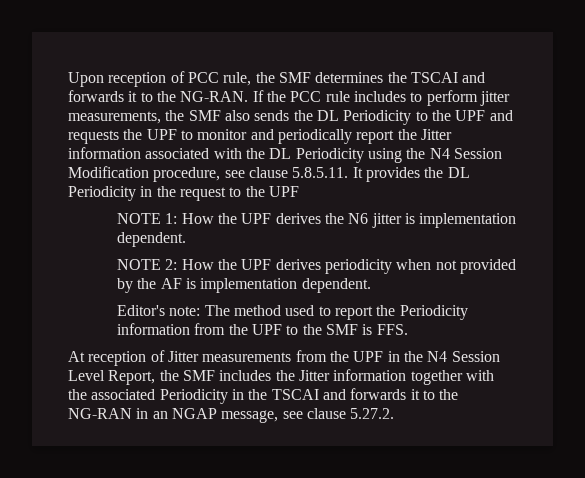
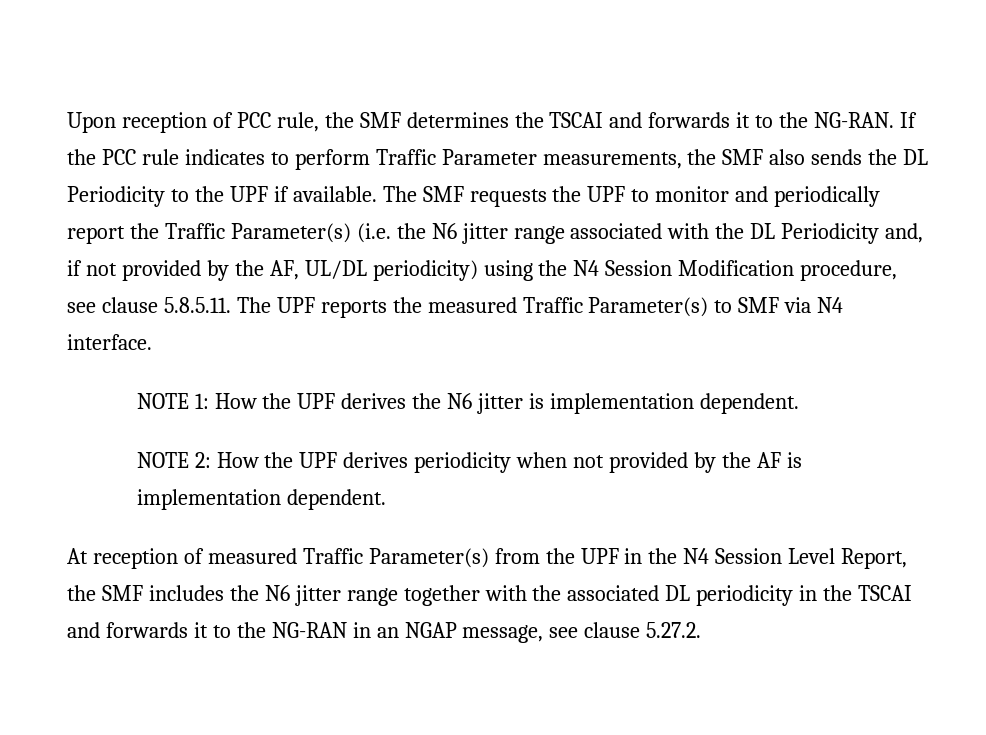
[353,91,406,102] includes -> [184,149,265,165] indicates
[479,91,510,106] jitter -> [375,149,537,165] Traffic Parameter
[489,110,513,121] and -> [273,186,464,202] if available. The SMF
[420,129,452,140] [68,147,141,159] Jitter information -> [164,223,565,244] Traffic Parameter(s) (i.e. the N6 jitter range
(364, 155) none -> [885,223,924,243] [67,260,478,281] and, if not provided by the AF, UL/DL periodicity)
[352,167,470,182] [68,186,299,201] It provides the DL Periodicity in the request to the UPF -> [236,297,844,318] [67,334,152,350] The UPF reports the measured Traffic Parameter(s) to SMF via N4 interface.
[116,305,468,320] [116,323,408,335] // Editor's note: The method used to report the Periodicity information from the UPF to the SMF is FFS. -> (386, 499) none
[167,351,292,362] Jitter measurements -> [207,548,489,568] measured Traffic Parameter(s)
[298,369,407,381] Jitter information -> [264,585,398,606] N6 jitter range
[159,389,228,404] Periodicity -> [665,585,794,606] DL periodicity

